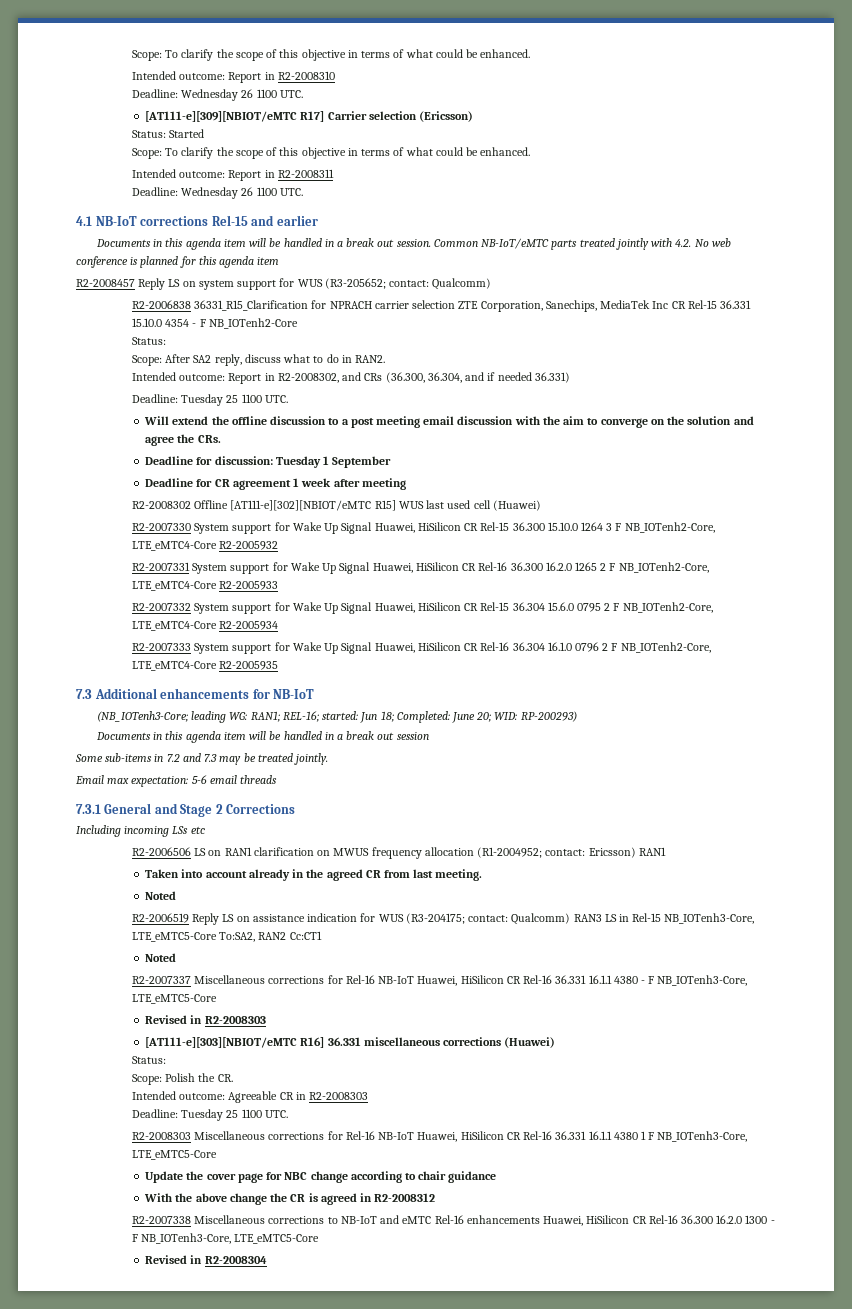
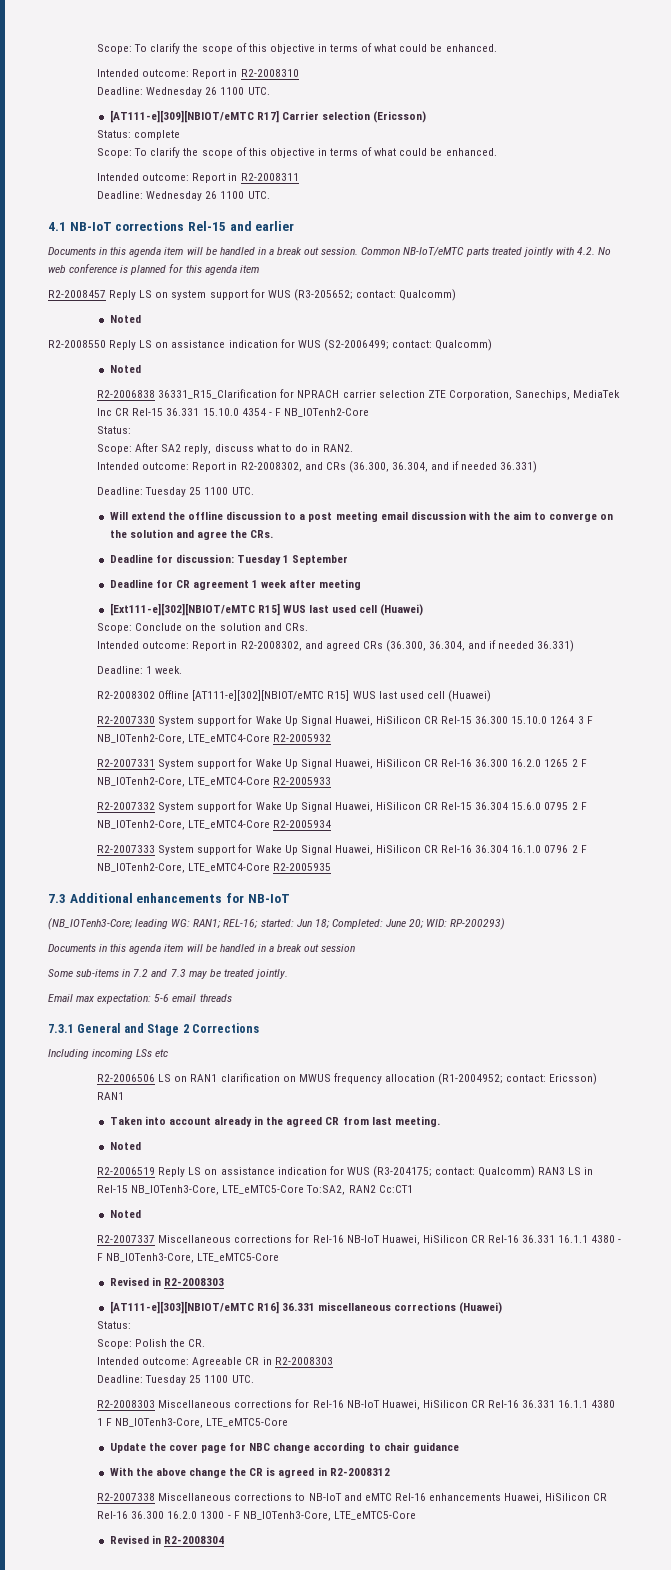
[169,129,205,138] Started -> [134,130,181,140] complete
(492, 284) none -> [109,315,141,323] [48,339,493,351] [109,365,141,373] // Noted // R2-2008550 Reply LS on assistance indication for WUS (S2-2006499; contact: Qualcomm) // Noted
(406, 484) none -> [109,603,424,616] [97,623,308,633] [97,640,575,652] [97,666,183,674] // [Ext111-e][302][NBIOT/eMTC R15] WUS last used cell (Huawei) // Scope: Conclude on the solution and CRs. // Intended outcome: Report in R2-2008302, and agreed CRs (36.300, 36.304, and if needed 36.331) // Deadline: 1 week.

